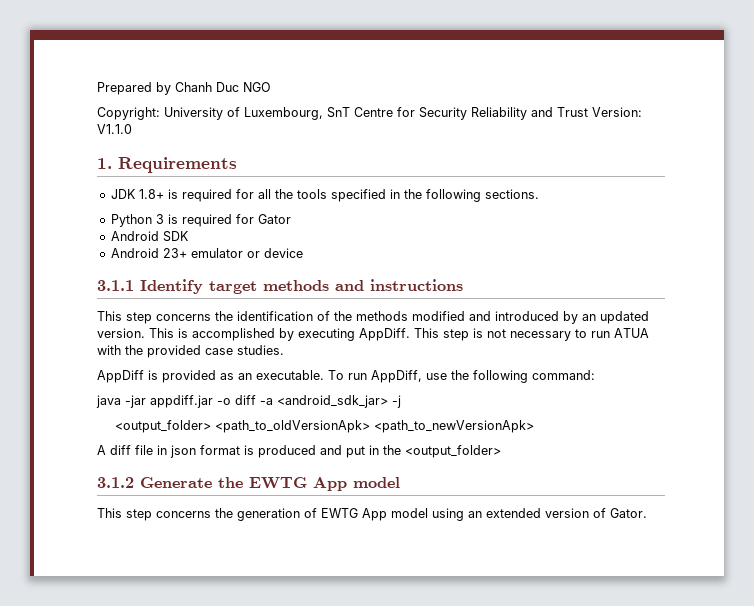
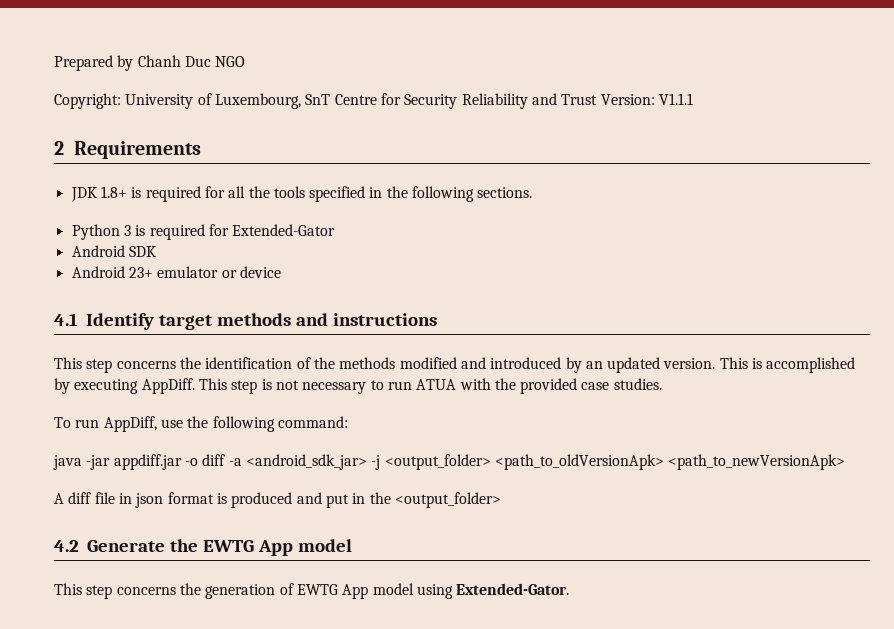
[97,124,132,134] [97,158,112,169] V1.1.0 // 1. -> [658,93,693,105] [54,141,64,155] V1.1.1 // 2
[257,214,291,224] Gator -> [232,224,336,236] Extended-Gator
[97,280,134,291] 3.1.1 -> [54,313,78,326] 4.1
[97,370,324,383] AppDiff is provided as an executable. -> (662, 384) none
(401, 401) // -> (381, 462) none
[97,477,134,488] 3.1.2 -> [54,540,79,552] 4.2
[468,508,647,518] an extended version of Gator. -> [456,583,570,595] Extended-Gator.

